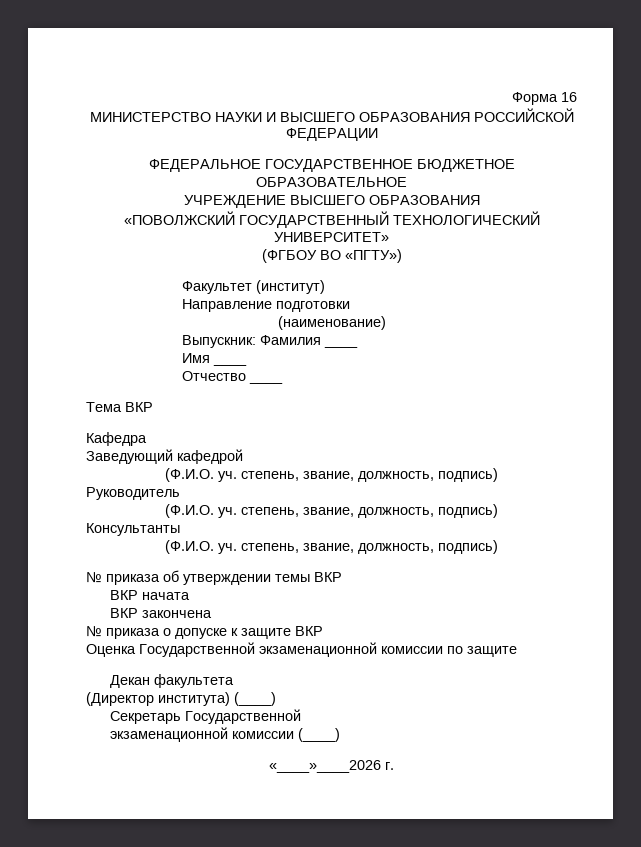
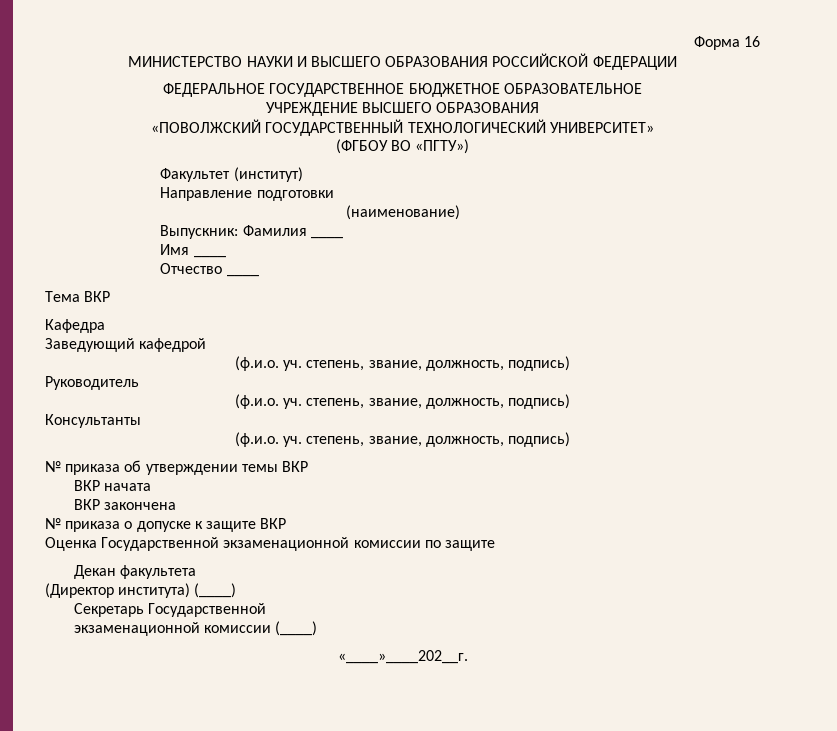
[165,468,214,482] (Ф.И.О. -> [235,356,280,371] (ф.и.о.
[165,504,214,518] (Ф.И.О. -> [235,394,280,409] (ф.и.о.
[165,540,214,554] (Ф.И.О. -> [235,432,280,447] (ф.и.о.
[269,760,394,773] «____»____2026 г. -> [337,650,468,664] «____»____202__г.

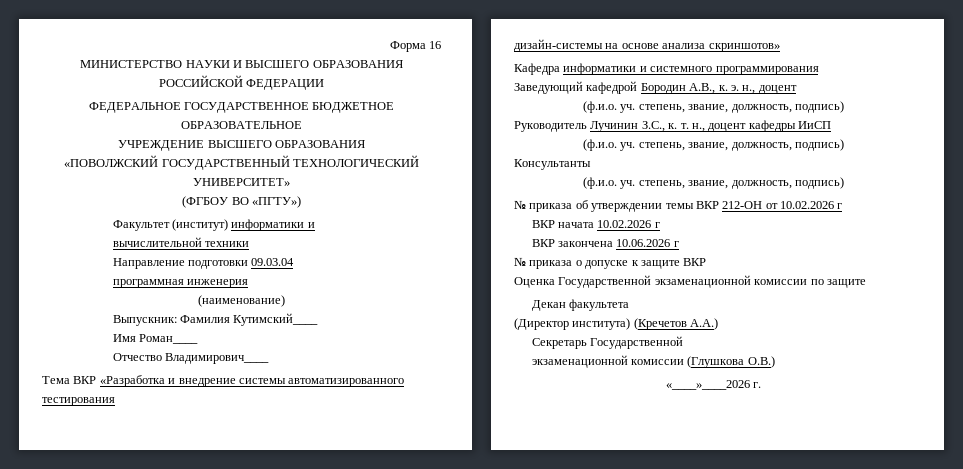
(303, 174) none -> [231,219,315,231] [112,237,249,247] информатики и // вычислительной техники
(334, 195) none -> [251,258,295,266] [112,279,248,288] 09.03.04 // программная инженерия
[310,236,343,239] ____ -> [233,313,319,326] Кутимский____
[193,255,226,258] ____ -> [138,334,198,344] Роман____
[226,274,259,277] ____ -> [164,353,269,364] Владимирович____
[45,319,105,333] [45,338,207,352] // Кафедра // Заведующий кафедрой -> [99,375,405,387] [42,397,115,406] [514,39,780,52] [514,63,819,75] [514,81,797,94] «Разработка и внедрение системы автоматизированного тестирования // дизайн-системы на основе анализа скриншотов» // Кафедра информатики и системного программирования // Заведующий кафедрой Бородин А.В., к. э. н., доцент
(139, 383) none -> [590,120,831,132] Лучинин З.С., к. т. н., доцент кафедры ИиСП
(308, 466) none -> [722,201,843,209] 212-ОН от 10.02.2026 г
(152, 487) none -> [597,220,660,228] 10.02.2026 г
(177, 506) none -> [616,239,679,247] 10.06.2026 г
[194,583,237,598] (____) -> [633,318,719,330] (Кречетов А.А.)
[275,621,318,636] [337,650,468,664] (____) // «____»____202__г. -> [687,356,775,368] [665,380,762,390] (Глушкова О.В.) // «____»____2026 г.

